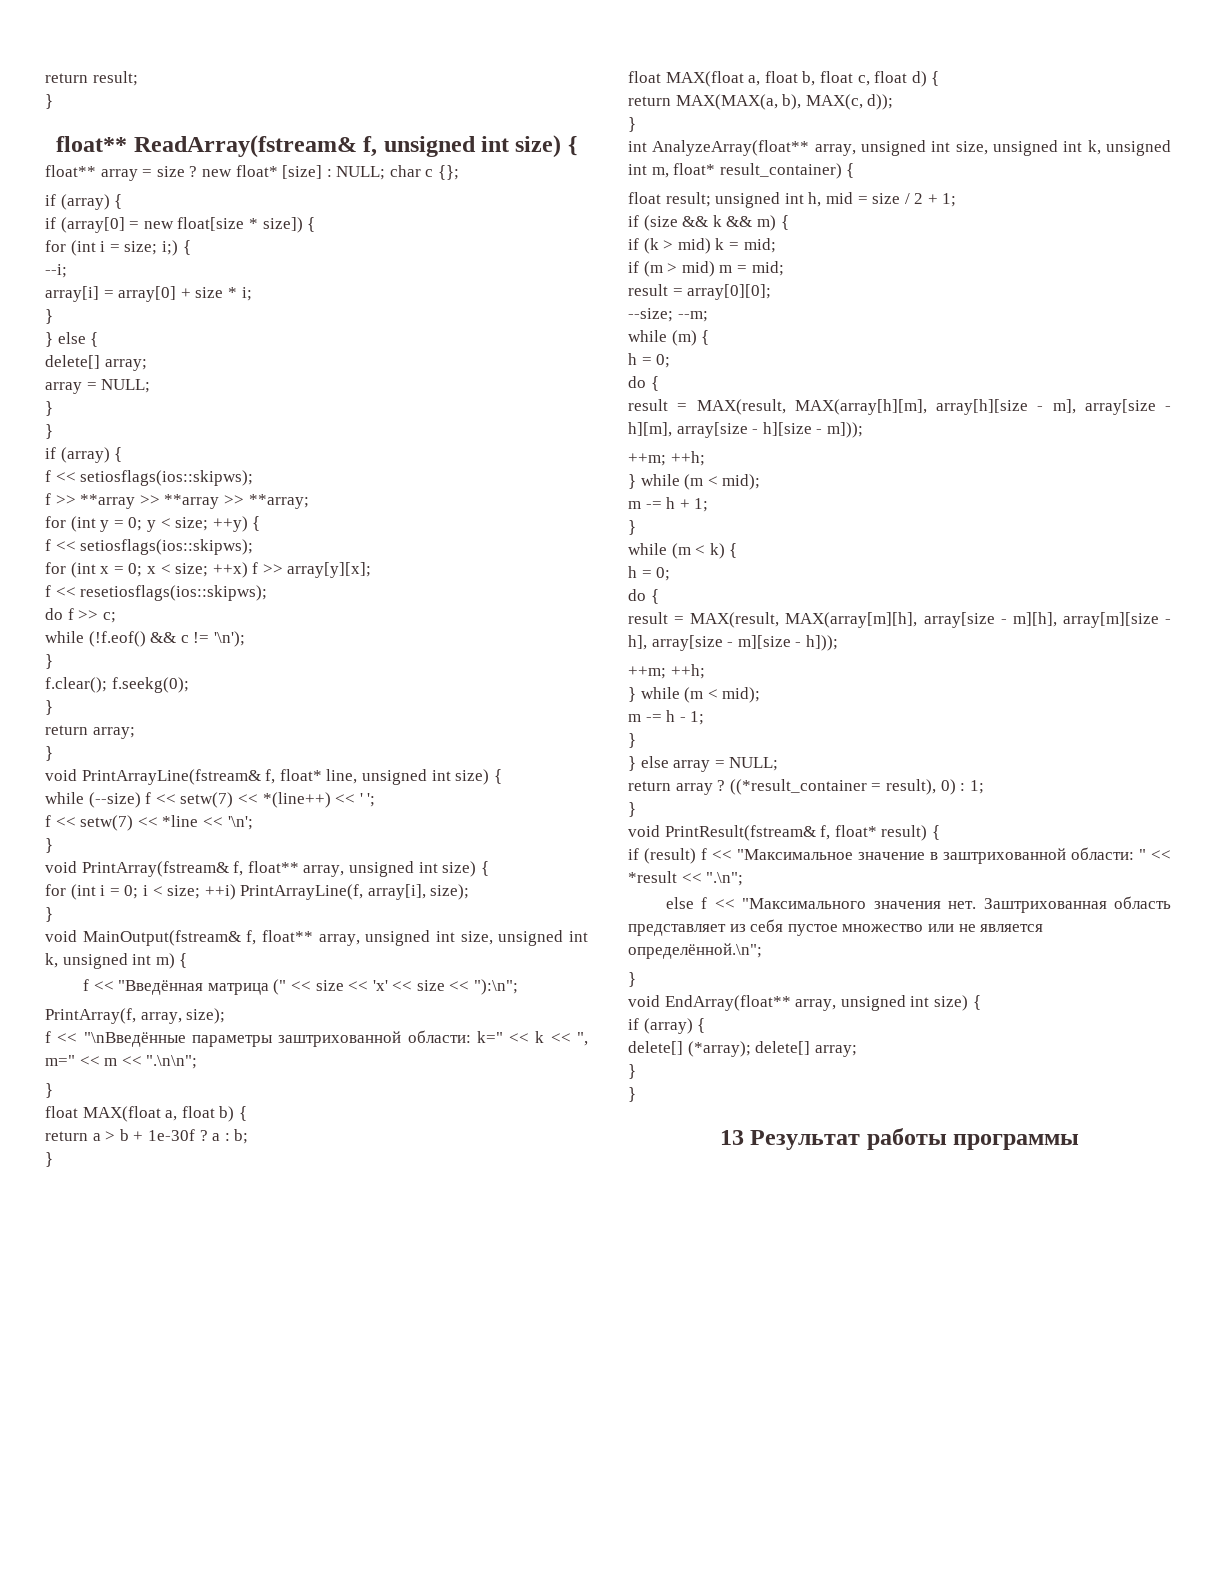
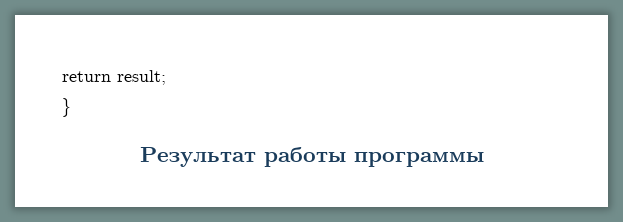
[56,135,577,158] [45,165,460,181] [45,194,123,210] [45,217,316,233] [45,240,191,256] [45,264,67,278] [45,286,252,302] [45,309,53,324] [45,332,99,347] [45,355,147,371] [45,379,151,394] [45,401,53,416] [45,424,53,439] [45,447,123,463] [45,470,254,486] [45,493,309,509] [45,516,261,532] [45,539,254,555] [45,562,372,578] [45,585,268,601] [45,608,116,623] [45,631,245,647] [45,654,53,669] [45,677,189,693] [45,700,53,715] [45,725,135,739] [45,746,53,761] [45,769,502,785] [45,792,376,808] [45,815,253,831] [45,838,53,853] [45,861,489,877] [45,884,470,900] [45,907,53,922] [45,930,589,946] [45,953,188,969] [82,979,519,995] [45,1008,226,1024] [45,1030,588,1047] [45,1055,198,1069] [45,1083,53,1098] [45,1106,247,1122] [45,1129,249,1144] [45,1152,53,1167] [628,71,940,87] [628,94,894,110] [628,117,636,132] [628,140,1171,156] [628,163,855,179] [628,192,957,208] [628,215,789,231] [628,238,776,254] [628,261,784,277] [628,284,772,300] [628,308,708,322] [628,330,710,346] [628,353,671,368] [628,376,659,391] [628,399,1171,415] [628,422,863,438] [628,451,705,466] [628,474,761,490] [628,497,709,512] [628,520,636,535] [628,543,738,559] [628,566,671,581] [628,589,659,604] [628,612,1171,628] [628,635,838,651] [628,664,705,679] [628,687,761,703] [628,710,705,725] [628,733,636,748] [628,756,779,772] [628,779,984,795] [628,802,636,817] [628,825,940,841] [628,847,1171,864] [628,871,744,886] [665,896,1171,913] [628,919,1044,936] [628,943,762,959] [628,972,636,987] [628,995,981,1011] [628,1018,706,1034] [628,1041,857,1057] [628,1064,636,1079] [628,1087,636,1102] [719,1130,744,1145] float** ReadArray(fstream& f, unsigned int size) { // float** array = size ? new float* [size] : NULL; char c {}; // if (array) { // if (array[0] = new float[size * size]) { // for (int i = size; i;) { // --i; // array[i] = array[0] + size * i; // } // } else { // delete[] array; // array = NULL; // } // } // if (array) { // f << setiosflags(ios::skipws); // f >> **array >> **array >> **array; // for (int y = 0; y < size; ++y) { // f << setiosflags(ios::skipws); // for (int x = 0; x < size; ++x) f >> array[y][x]; // f << resetiosflags(ios::skipws); // do f >> c; // while (!f.eof() && c != '\n'); // } // f.clear(); f.seekg(0); // } // return array; // } // void PrintArrayLine(fstream& f, float* line, unsigned int size) { // while (--size) f << setw(7) << *(line++) << ' '; // f << setw(7) << *line << '\n'; // } // void PrintArray(fstream& f, float** array, unsigned int size) { // for (int i = 0; i < size; ++i) PrintArrayLine(f, array[i], size); // } // void MainOutput(fstream& f, float** array, unsigned int size, unsigned int k, unsigned int m) { // f << "Введённая матрица (" << size << 'x' << size << "):\n"; // PrintArray(f, array, size); // f << "\nВведённые параметры заштрихованной области: k=" << k << ", m=" << m << ".\n\n"; // } // float MAX(float a, float b) { // return a > b + 1e-30f ? a : b; // } // float MAX(float a, float b, float c, float d) { // return MAX(MAX(a, b), MAX(c, d)); // } // int AnalyzeArray(float** array, unsigned int size, unsigned int k, unsigned int m, float* result_container) { // float result; unsigned int h, mid = size / 2 + 1; // if (size && k && m) { // if (k > mid) k = mid; // if (m > mid) m = mid; // result = array[0][0]; // --size; --m; // while (m) { // h = 0; // do { // result = MAX(result, MAX(array[h][m], array[h][size - m], array[size - h][m], array[size - h][size - m])); // ++m; ++h; // } while (m < mid); // m -= h + 1; // } // while (m < k) { // h = 0; // do { // result = MAX(result, MAX(array[m][h], array[size - m][h], array[m][size - h], array[size - m][size - h])); // ++m; ++h; // } while (m < mid); // m -= h - 1; // } // } else array = NULL; // return array ? ((*result_container = result), 0) : 1; // } // void PrintResult(fstream& f, float* result) { // if (result) f << "Максимальное значение в заштрихованной области: " << *result << ".\n"; // else f << "Максимального значения нет. Заштрихованная область представляет из себя пустое множество или не является определённой.\n"; // } // void EndArray(float** array, unsigned int size) { // if (array) { // delete[] (*array); delete[] array; // } // } // 13 -> (71, 107) none

